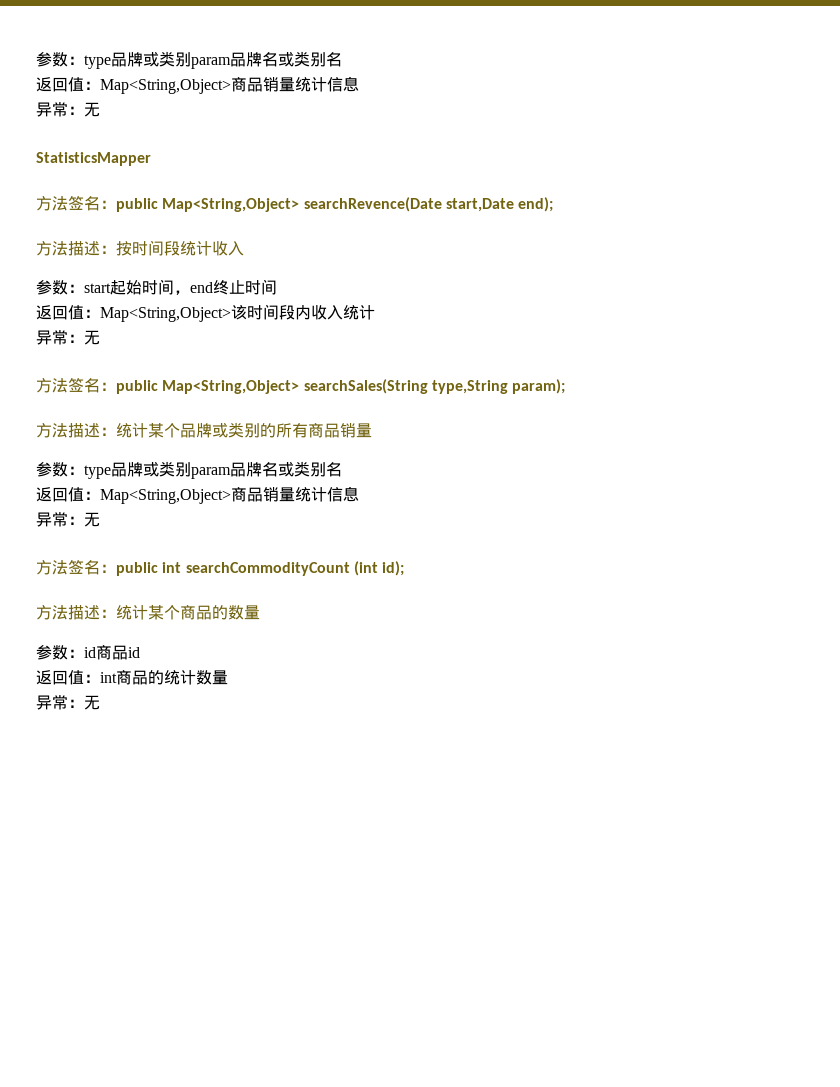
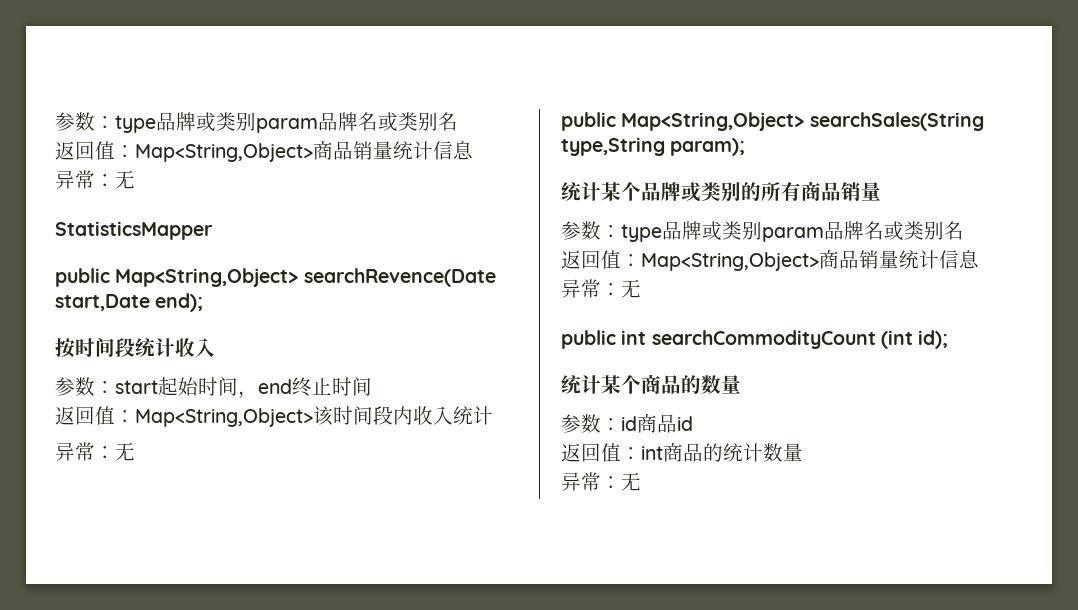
[36,195,116,211] 方法签名： -> (213, 230) none
[36,241,116,256] 方法描述： -> (204, 302) none
[36,377,116,393] 方法签名： -> (135, 451) none
[36,423,116,438] 方法描述： -> (746, 147) none
[36,559,116,575] 方法签名： -> (641, 288) none
[36,605,116,620] 方法描述： -> (949, 339) none

